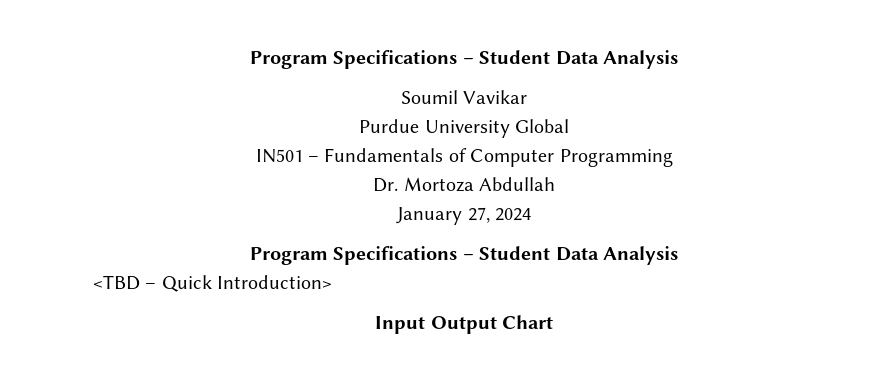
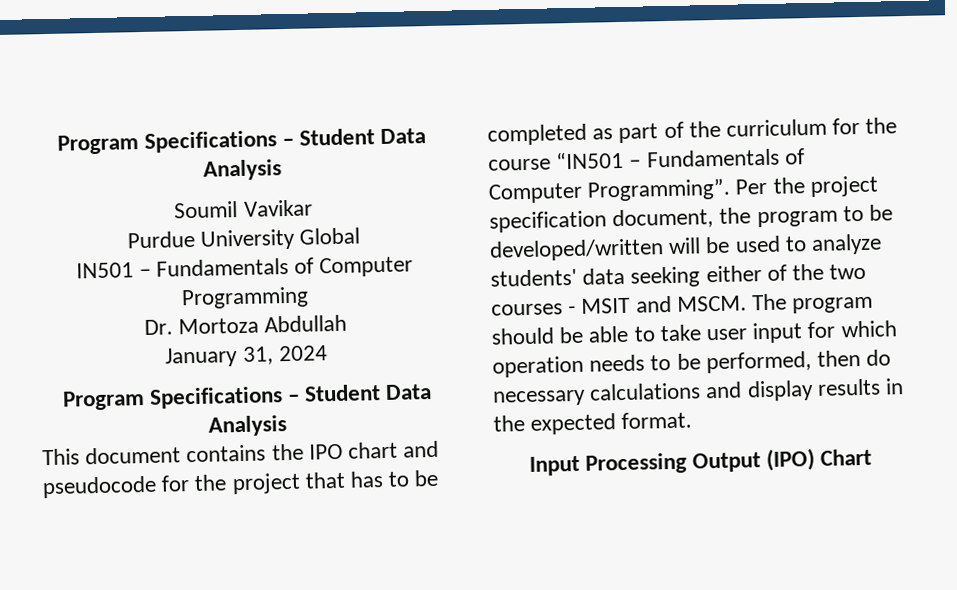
[467,207,490,223] 27, -> [242,346,274,365] 31,
[93,275,333,292] [375,316,497,334] <TBD – Quick Introduction> // Input Output -> [42,440,440,466] [42,469,439,499] [487,117,898,146] [488,148,805,171] [488,175,879,204] [489,204,894,233] [489,233,883,262] [490,263,867,288] [491,293,874,316] [491,320,897,345] [492,349,892,378] [493,378,905,407] [493,411,693,435] [528,447,816,476] This document contains the IPO chart and pseudocode for the project that has to be completed as part of the curriculum for the course “IN501 – Fundamentals of Computer Programming”. Per the project specification document, the program to be developed/written will be used to analyze students' data seeking either of the two courses - MSIT and MSCM. The program should be able to take user input for which operation needs to be performed, then do necessary calculations and display results in the expected format. // Input Processing Output (IPO)

